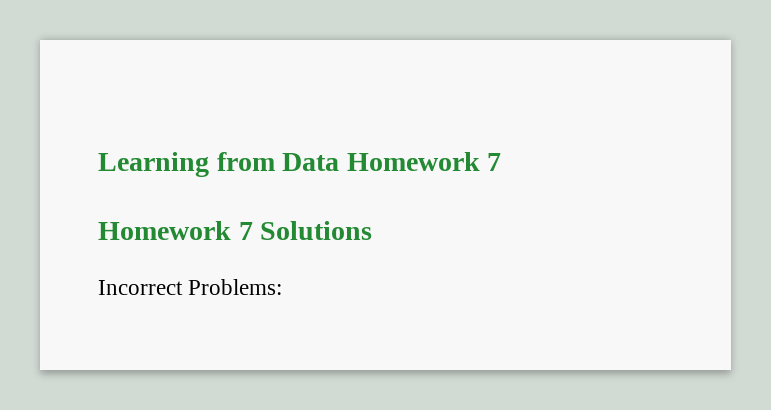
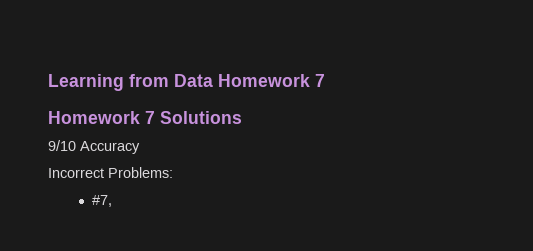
(373, 230) none -> [48,140,140,154] // 9/10 Accuracy
(283, 287) none -> [92,195,113,207] // #7,

